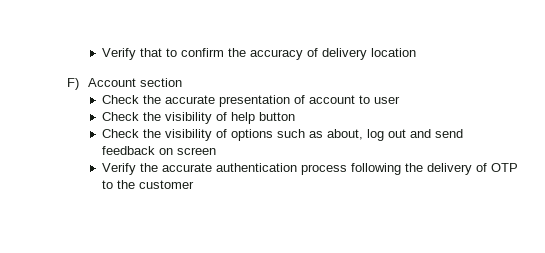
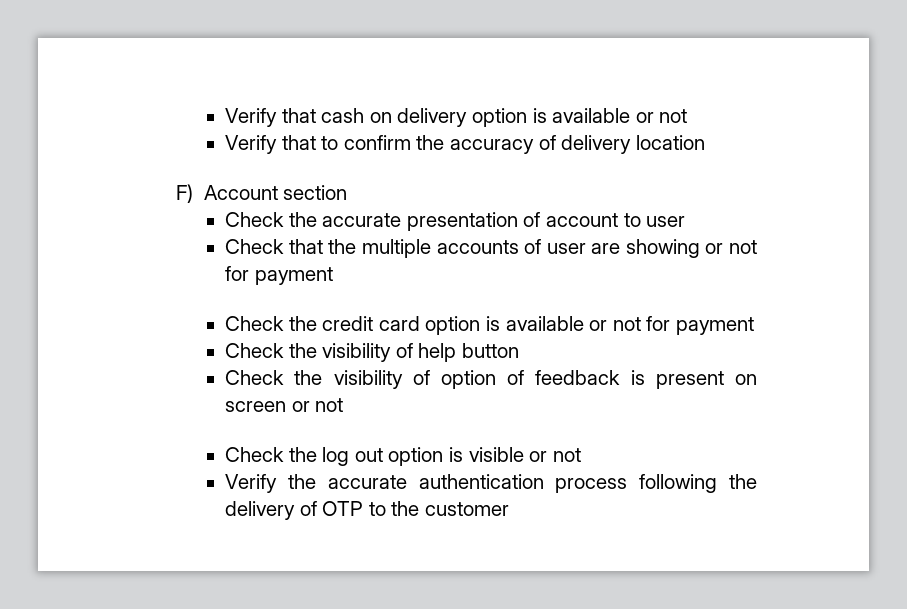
[101,48,162,60] Verify that -> [225,108,688,127] [225,135,316,154] Verify that cash on delivery option is available or not // Verify that
(400, 100) none -> [225,239,757,258] [225,266,333,285] [225,316,754,335] // Check that the multiple accounts of user are showing or not for payment // Check the credit card option is available or not for payment
[230,129,463,141] [101,146,216,155] options such as about, log out and send feedback on screen -> [441,370,757,389] [225,398,344,412] [225,447,581,466] option of feedback is present on screen or not // Check the log out option is visible or not

